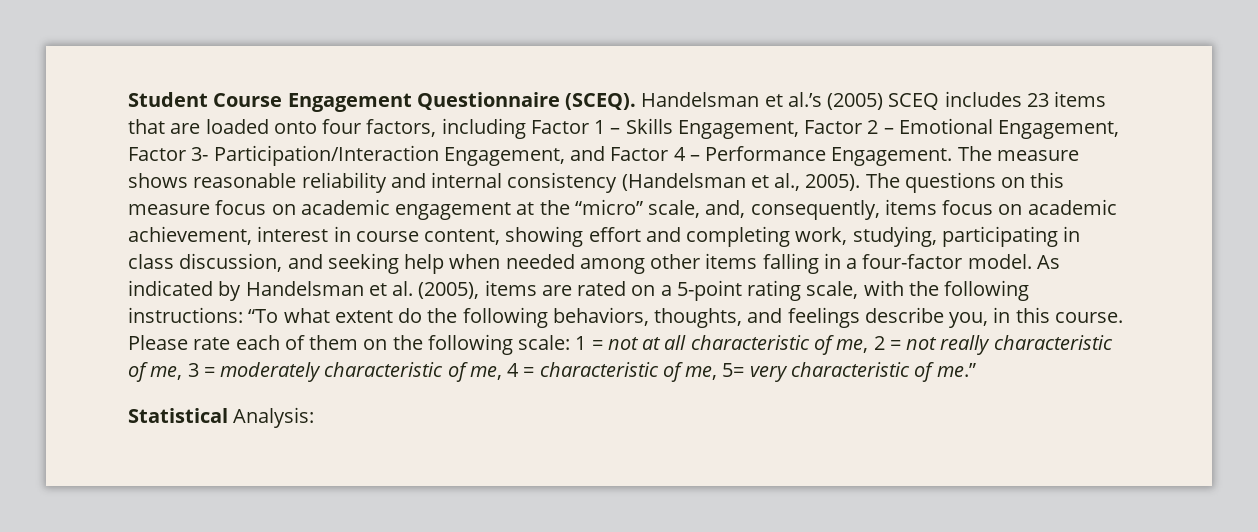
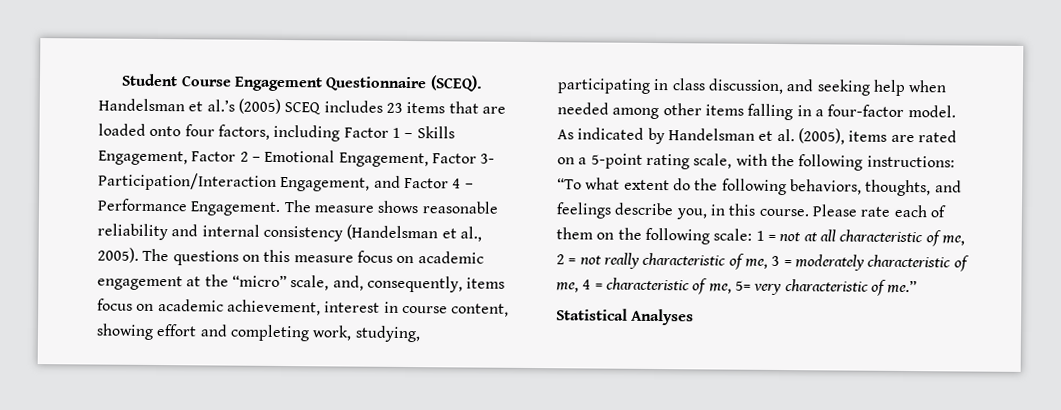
[233,407,315,428] Analysis: -> [631,308,695,326] Analyses

